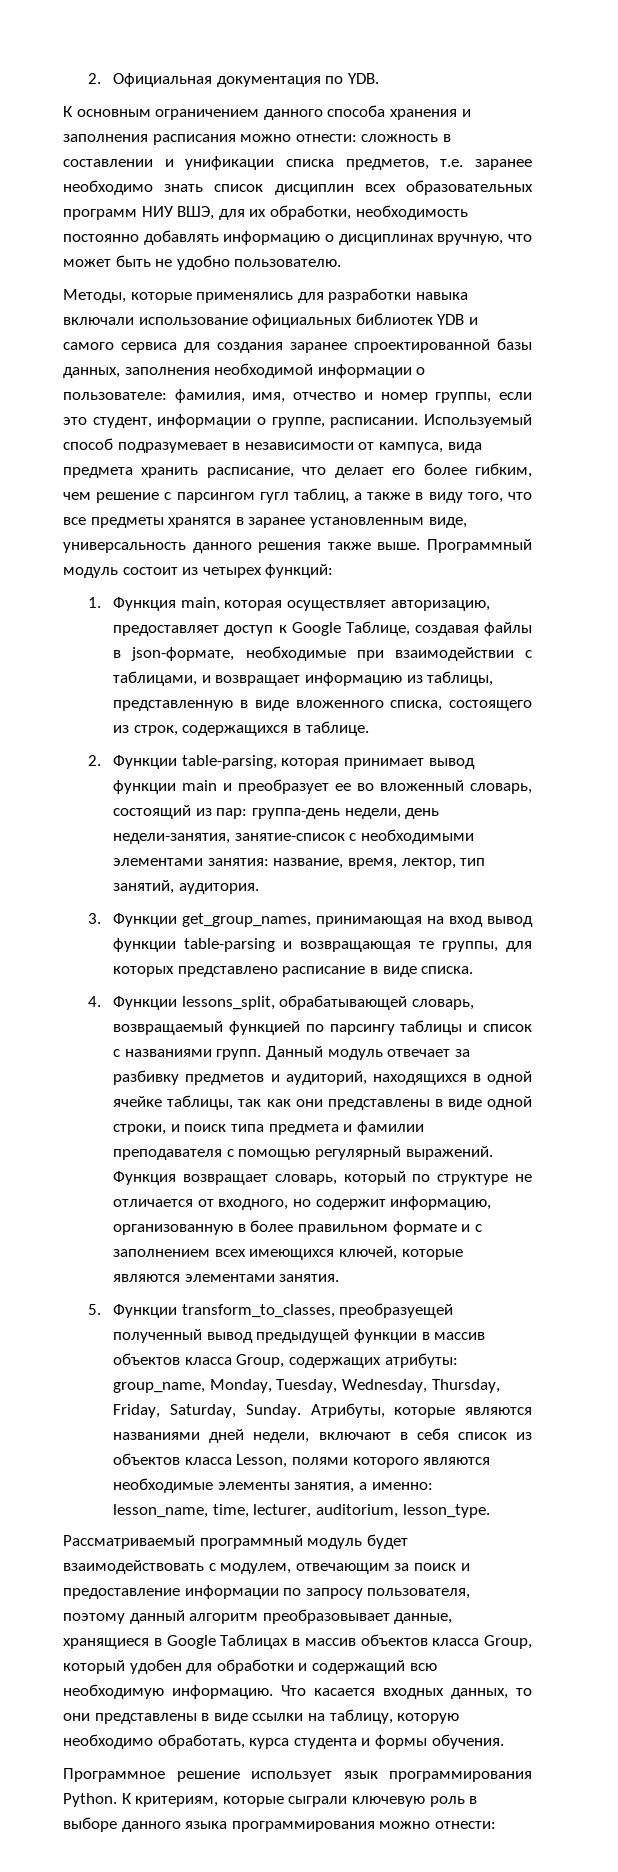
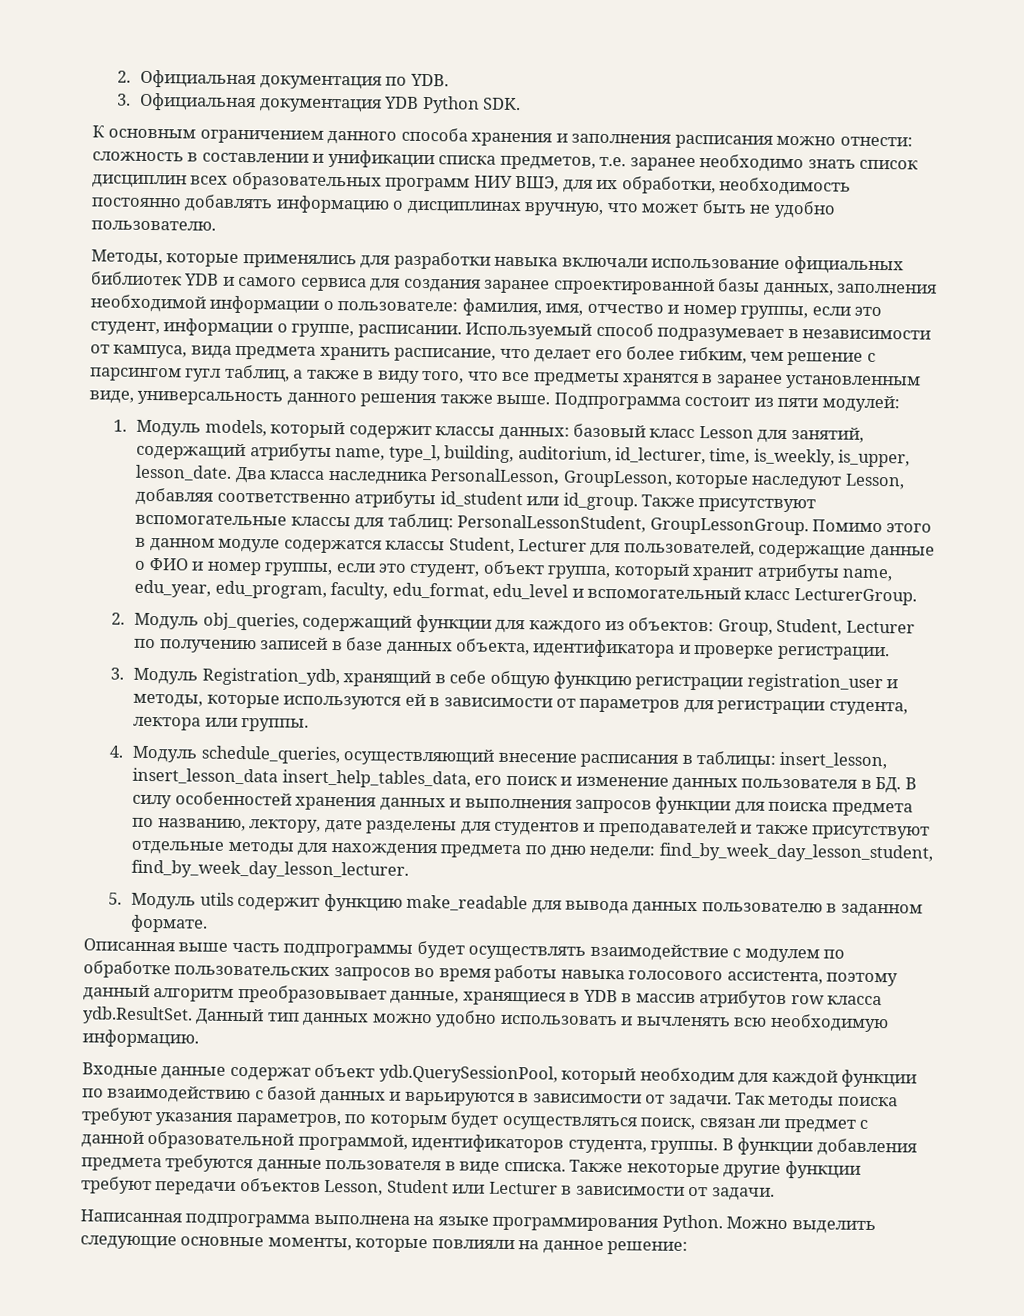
(380, 78) none -> [116,92,522,114] // 3. Официальная документация YDB Python SDK.
[426,539,532,553] [63,564,334,578] [88,597,490,611] [113,621,532,636] [113,646,532,661] [113,671,494,686] [113,700,532,711] [113,721,369,736] [88,755,475,769] [113,779,533,794] [113,805,440,819] [113,829,475,844] [113,858,486,869] [113,880,259,894] [88,913,533,927] [113,938,532,952] [113,966,474,977] [88,995,475,1010] [113,1020,532,1035] [113,1046,470,1060] [113,1070,532,1085] [113,1095,532,1110] [113,1121,424,1135] [113,1146,493,1160] [113,1171,532,1185] [113,1196,492,1210] [113,1220,482,1235] [113,1246,463,1260] [113,1274,340,1282] [88,1303,454,1318] [113,1329,486,1343] [113,1353,458,1368] [113,1379,500,1393] [113,1403,532,1418] [113,1428,532,1443] [113,1453,491,1468] [113,1478,433,1493] [113,1504,490,1518] [63,1534,408,1549] [63,1560,470,1574] [63,1585,471,1599] Программный модуль состоит из четырех функций: // 1. Функция main, которая осуществляет авторизацию, предоставляет доступ к Google Таблице, создавая файлы в json-формате, необходимые при взаимодействии с таблицами, и возвращает информацию из таблицы, представленную в виде вложенного списка, состоящего из строк, содержащихся в таблице. // 2. Функции table-parsing, которая принимает вывод функции main и преобразует ее во вложенный словарь, состоящий из пар: группа-день недели, день недели-занятия, занятие-список с необходимыми элементами занятия: название, время, лектор, тип занятий, аудитория. // 3. Функции get_group_names, принимающая на вход вывод функции table-parsing и возвращающая те группы, для которых представлено расписание в виде списка. // 4. Функции lessons_split, обрабатывающей словарь, возвращаемый функцией по парсингу таблицы и список с названиями групп. Данный модуль отвечает за разбивку предметов и аудиторий, находящихся в одной ячейке таблицы, так как они представлены в виде одной строки, и поиск типа предмета и фамилии преподавателя с помощью регулярный выражений. Функция возвращает словарь, который по структуре не отличается от входного, но содержит информацию, организованную в более правильном формате и с заполнением всех имеющихся ключей, которые являются элементами занятия. // 5. Функции transform_to_classes, преобразуещей полученный вывод предыдущей функции в массив объектов класса Group, содержащих атрибуты: group_name, Monday, Tuesday, Wednesday, Thursday, Friday, Saturday, Sunday. Атрибуты, которые являются названиями дней недели, включают в себя список из объектов класса Lesson, полями которого являются необходимые элементы занятия, а именно: lesson_name, time, lecturer, auditorium, lesson_type. // Рассматриваемый программный модуль будет взаимодействовать с модулем, отвечающим за поиск и предоставление информации по запросу пользователя, -> [553,392,900,413] [112,419,864,444] [136,442,911,468] [135,464,905,490] [135,487,817,513] [135,513,933,536] [135,537,935,560] [134,558,893,582] [134,579,917,606] [110,612,915,636] [134,637,890,661] [109,667,899,693] [133,693,908,716] [133,716,310,732] [108,745,888,770] [132,767,917,794] [132,791,913,817] [132,817,931,840] [131,840,933,863] [131,859,410,880] [107,892,923,918] [130,914,209,933] [83,938,846,963] [83,960,823,985] Подпрограмма состоит из пяти модулей: // 1. Модуль models, который содержит классы данных: базовый класс Lesson для занятий, содержащий атрибуты name, type_l, building, auditorium, id_lecturer, time, is_weekly, is_upper, lesson_date. Два класса наследника PersonalLesson, GroupLesson, которые наследуют Lesson, добавляя соответственно атрибуты id_student или id_group. Также присутствуют вспомогательные классы для таблиц: PersonalLessonStudent, GroupLessonGroup. Помимо этого в данном модуле содержатся классы Student, Lecturer для пользователей, содержащие данные о ФИО и номер группы, если это студент, объект группа, который хранит атрибуты name, edu_year, edu_program, faculty, edu_format, edu_level и вспомогательный класс LecturerGroup. // 2. Модуль obj_queries, содержащий функции для каждого из объектов: Group, Student, Lecturer по получению записей в базе данных объекта, идентификатора и проверке регистрации. // 3. Модуль Registration_ydb, хранящий в себе общую функцию регистрации registration_user и методы, которые используются ей в зависимости от параметров для регистрации студента, лектора или группы. // 4. Модуль schedule_queries, осуществляющий внесение расписания в таблицы: insert_lesson, insert_lesson_data insert_help_tables_data, его поиск и изменение данных пользователя в БД. В силу особенностей хранения данных и выполнения запросов функции для поиска предмета по названию, лектору, дате разделены для студентов и преподавателей и также присутствуют отдельные методы для нахождения предмета по дню недели: find_by_week_day_lesson_student, find_by_week_day_lesson_lecturer. // 5. Модуль utils содержит функцию make_readable для вывода данных пользователю в заданном формате. // Описанная выше часть подпрограммы будет осуществлять взаимодействие с модулем по обработке пользовательских запросов во время работы навыка голосового ассистента,
[166,1634,532,1649] [63,1659,437,1674] [63,1684,532,1699] [63,1709,460,1724] [63,1734,504,1749] [63,1768,532,1782] [63,1793,478,1807] [63,1817,496,1832] Google Таблицах в массив объектов класса Group, который удобен для обработки и содержащий всю необходимую информацию. Что касается входных данных, то они представлены в виде ссылки на таблицу, которую необходимо обработать, курса студента и формы обучения. // Программное решение использует язык программирования Python. К критериям, которые сыграли ключевую роль в выборе данного языка программирования можно отнести: -> [582,989,883,1009] [82,1006,889,1033] [82,1029,199,1048] [82,1062,918,1088] [82,1085,898,1110] [81,1107,869,1133] [81,1131,917,1157] [81,1154,861,1179] [81,1176,775,1201] [80,1209,876,1235] [80,1235,689,1255] YDB в массив атрибутов row класса ydb.ResultSet. Данный тип данных можно удобно использовать и вычленять всю необходимую информацию. // Входные данные содержат объект ydb.QuerySessionPool, который необходим для каждой функции по взаимодействию с базой данных и варьируются в зависимости от задачи. Так методы поиска требуют указания параметров, по которым будет осуществляться поиск, связан ли предмет с данной образовательной программой, идентификаторов студента, группы. В функции добавления предмета требуются данные пользователя в виде списка. Также некоторые другие функции требуют передачи объектов Lesson, Student или Lecturer в зависимости от задачи. // Написанная подпрограмма выполнена на языке программирования Python. Можно выделить следующие основные моменты, которые повлияли на данное решение:

